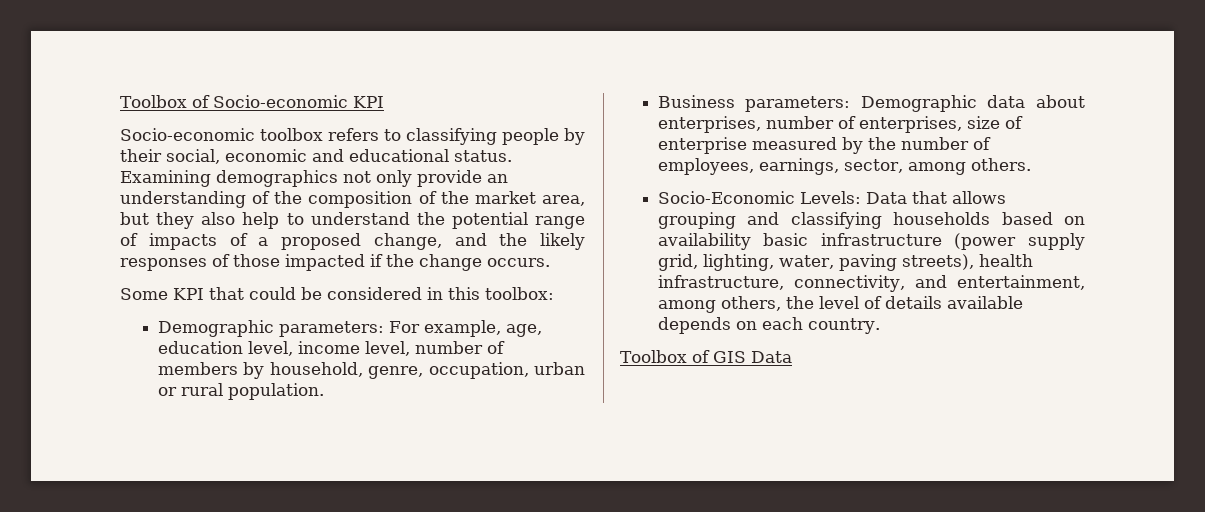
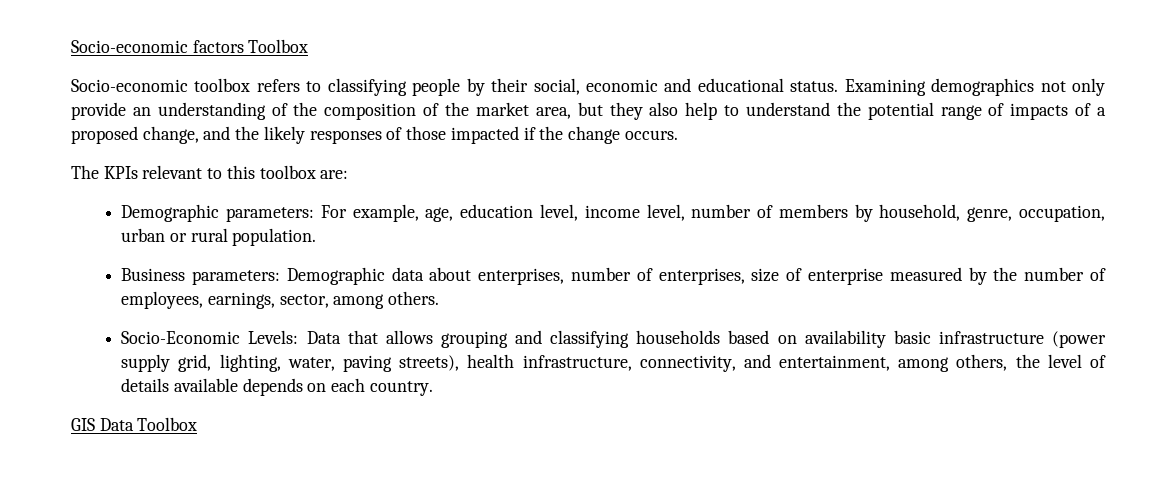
[120,95,384,108] Toolbox of Socio-economic KPI -> [71,39,309,53] Socio-economic factors Toolbox
[120,287,554,300] Some KPI that could be considered in this toolbox: -> [71,165,349,179] The KPIs relevant to this toolbox are:
[620,350,710,363] Toolbox of -> (433, 388) none
(792, 357) none -> [137,417,198,431] Toolbox

